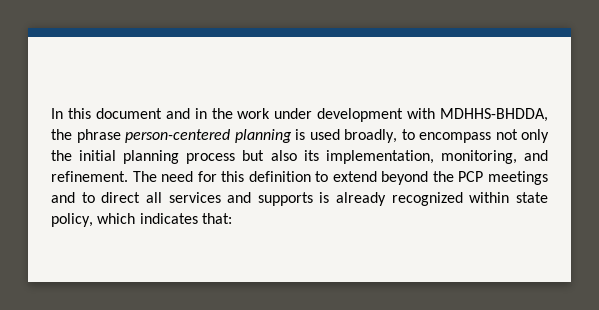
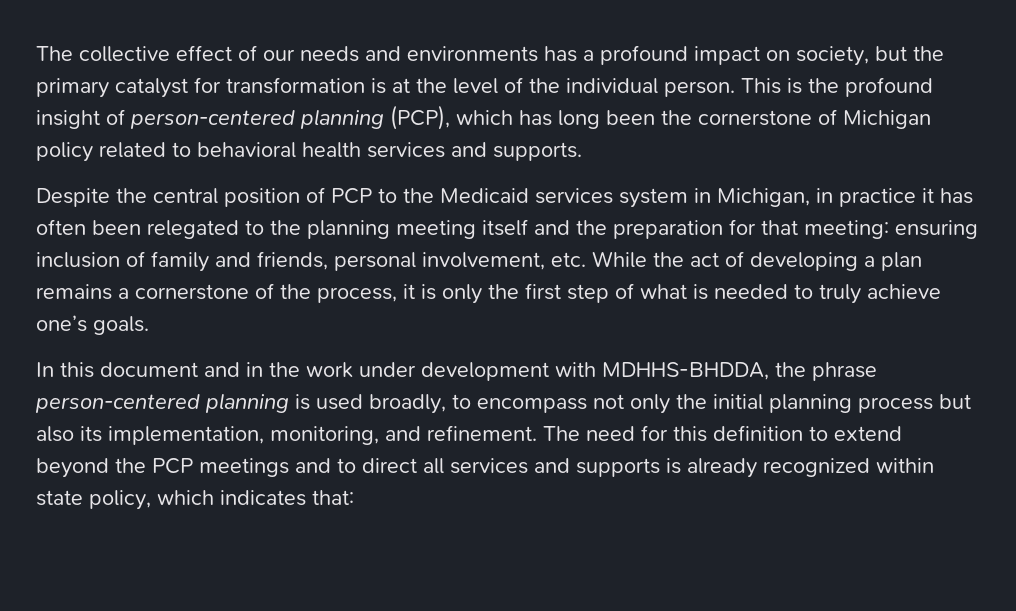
(51, 113) none -> [36,45,944,66] [36,77,933,98] [36,105,931,130] [36,142,582,162] [36,187,973,208] [36,219,978,239] [36,251,922,272] [36,283,941,304] [36,315,149,335] The collective effect of our needs and environments has a profound impact on society, but the primary catalyst for transformation is at the level of the individual person. This is the profound insight of person-centered planning (PCP), which has long been the cornerstone of Michigan policy related to behavioral health services and supports. // Despite the central position of PCP to the Medicaid services system in Michigan, in practice it has often been relegated to the planning meeting itself and the preparation for that meeting: ensuring inclusion of family and friends, personal involvement, etc. While the act of developing a plan remains a cornerstone of the process, it is only the first step of what is needed to truly achieve one’s goals. //

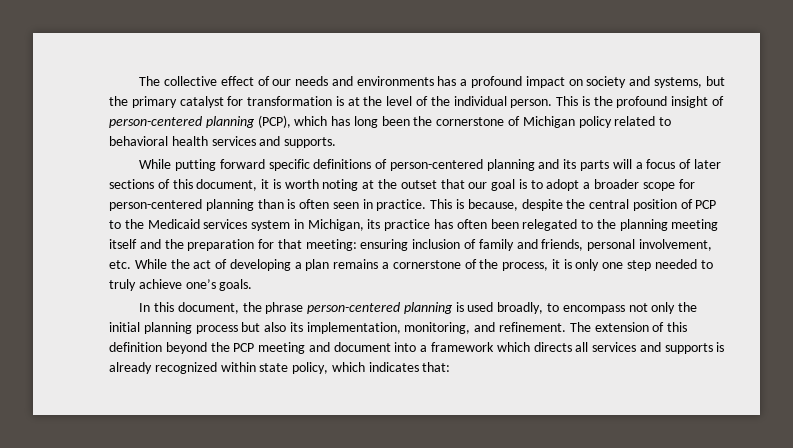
[796,46,869,66] society, -> [586,76,702,88] society and systems,
[36,188,110,207] Despite -> [139,159,721,171] [109,179,695,191] [109,199,563,211] While putting forward specific definitions of person-centered planning and its parts will a focus of later sections of this document, it is worth noting at the outset that our goal is to adopt a broader scope for person-centered planning than is often seen in practice. This is because, despite
[816,188,934,207] in practice it -> [367,219,431,231] its practice
[488,283,708,303] the first step of what is -> [602,260,652,271] one step
[100,362,769,381] document and in the work under development with MDHHS-BHDDA, -> [177,302,239,314] document,
[586,425,902,442] [36,458,417,478] need for this definition to extend beyond the PCP meetings and to direct -> [594,322,688,332] [109,342,572,354] extension of this definition beyond the PCP meeting and document into a framework which directs

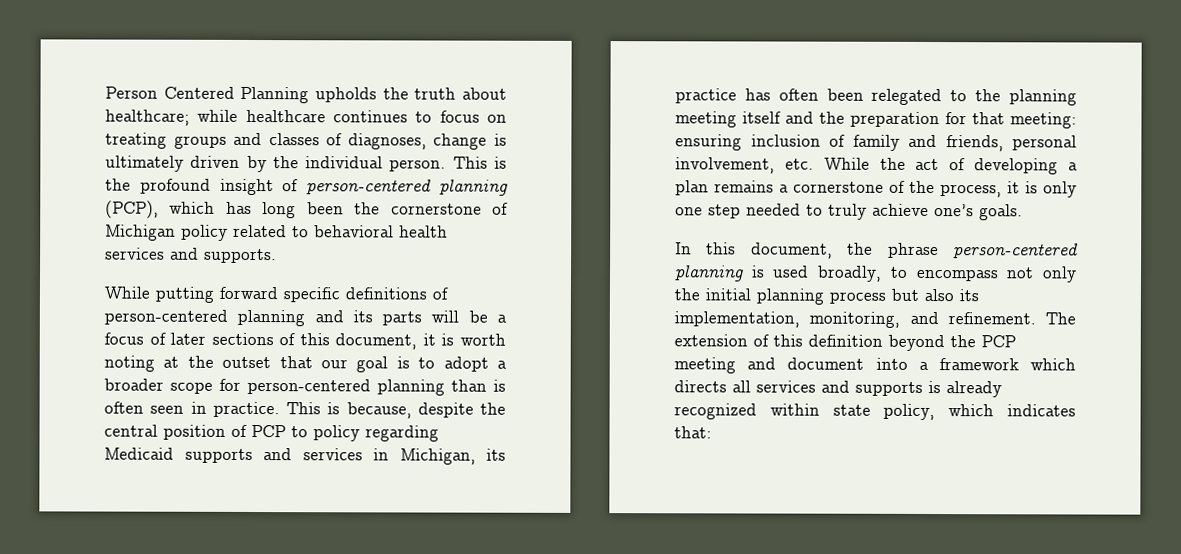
[139,76,725,88] [109,96,429,108] The collective effect of our needs and environments has a profound impact on society and systems, but the primary catalyst for transformation is at the level of -> [105,86,508,104] [105,109,507,126] [105,132,507,150] [105,155,267,173] Person Centered Planning upholds the truth about healthcare; while healthcare continues to focus on treating groups and classes of diagnoses, change is ultimately driven by
(632, 164) none -> [468,310,488,323] be
[124,219,291,231] the Medicaid services system -> [313,425,439,442] [104,447,363,463] policy regarding Medicaid supports and services

